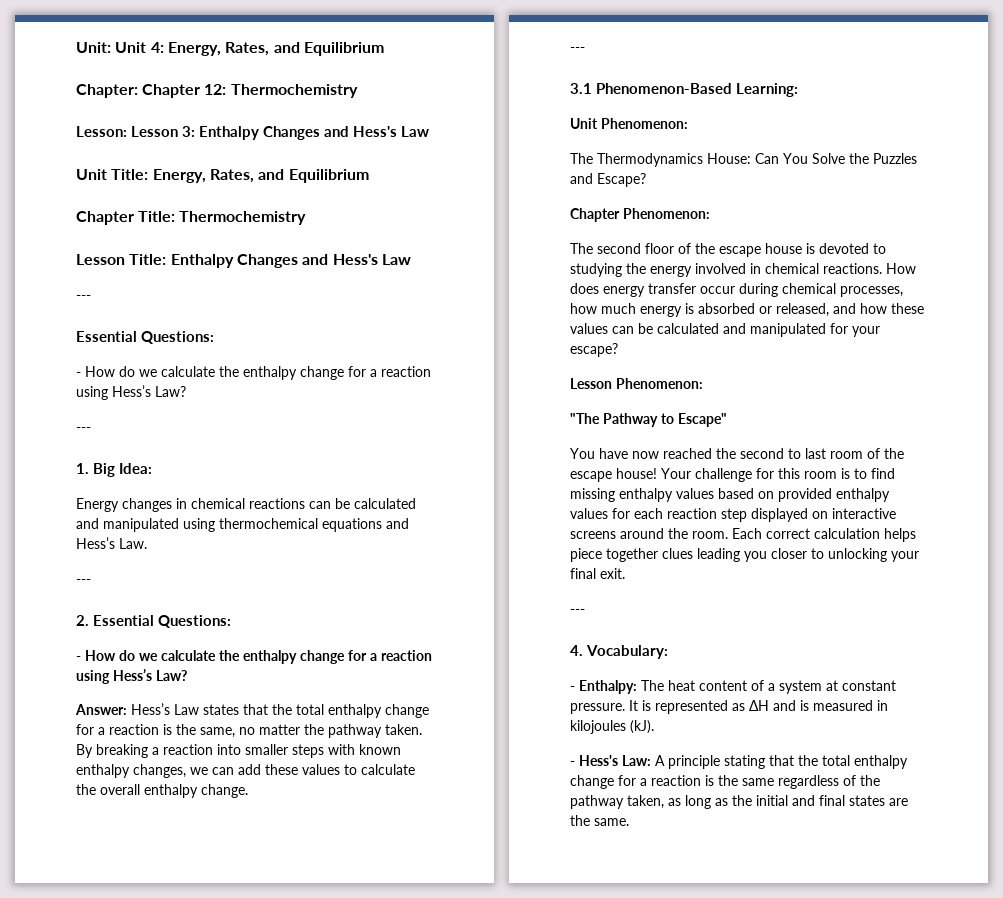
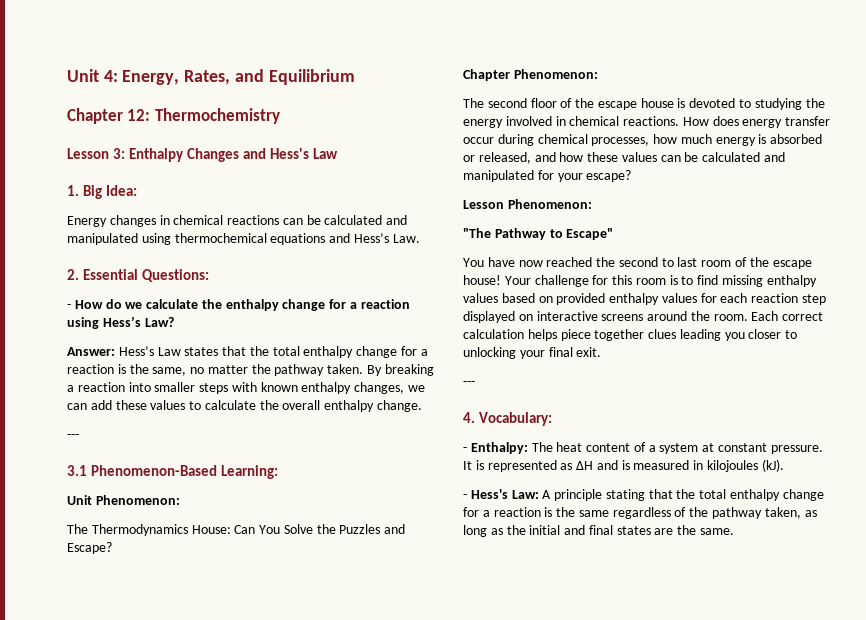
[76,42,111,53] Unit: -> (67, 75) none
[76,84,138,98] Chapter: -> (355, 77) none
[76,126,127,137] Lesson: -> (280, 116) none
[76,169,369,183] [76,211,307,225] [76,254,411,268] [76,295,91,300] [76,331,214,344] [76,366,431,380] [76,385,186,400] [76,427,91,432] // Unit Title: Energy, Rates, and Equilibrium // Chapter Title: Thermochemistry // Lesson Title: Enthalpy Changes and Hess's Law // --- // Essential Questions: // - How do we calculate the enthalpy change for a reaction using Hess’s Law? // --- -> (339, 153) none
[76,579,91,584] // --- -> (420, 238) none

